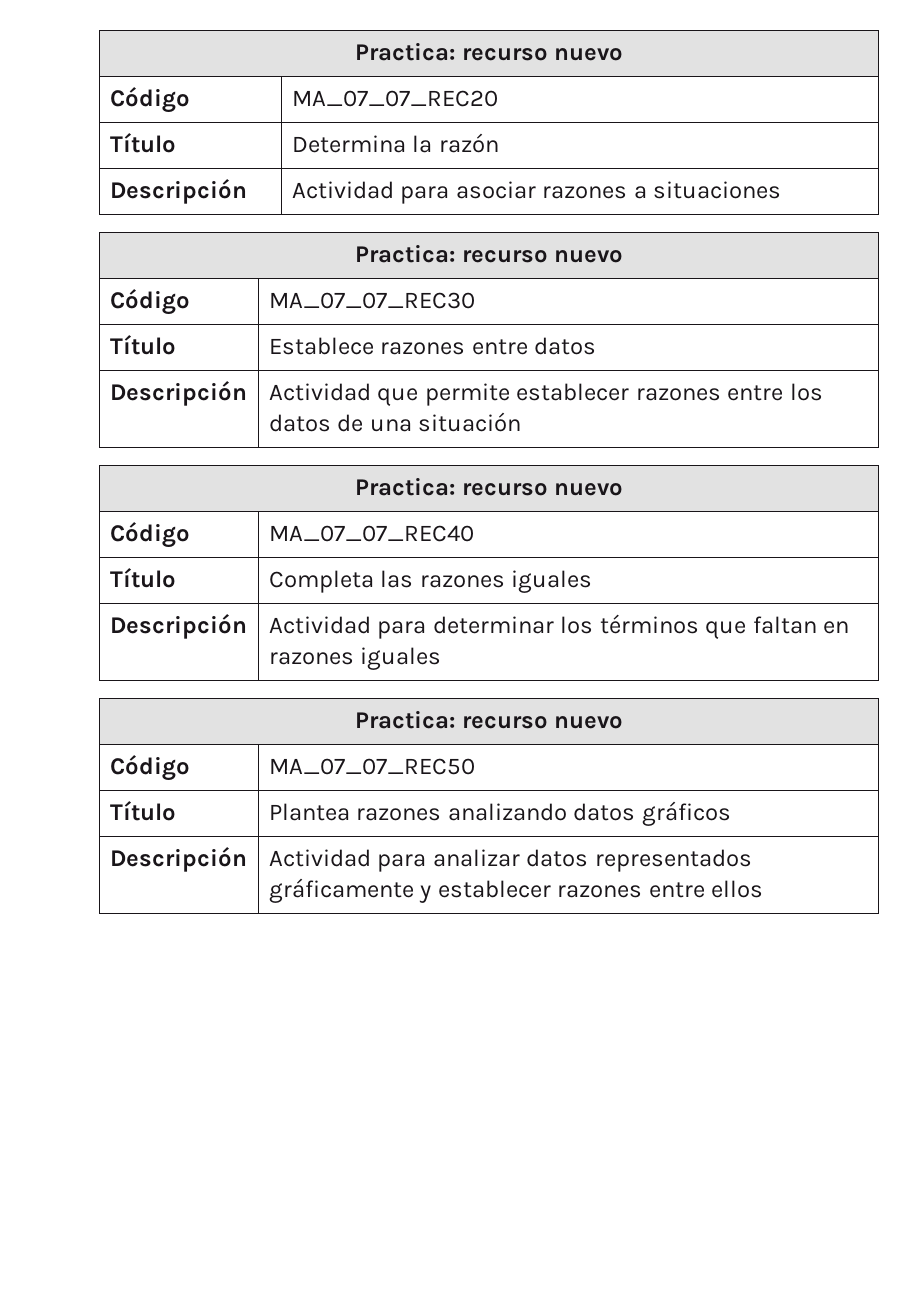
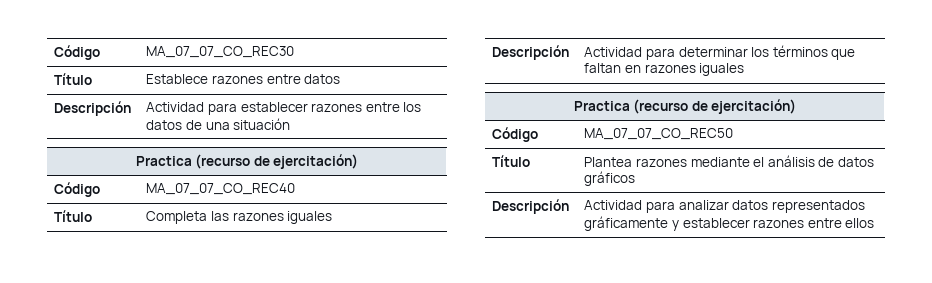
[355,42,623,61] [109,87,190,113] [291,90,498,107] [109,133,176,153] [291,133,499,153] [109,179,247,204] [291,181,782,204] [355,244,623,263] [109,289,190,315] [268,292,475,309] Practica: recurso nuevo // Código | MA_07_07_REC20 // Título | Determina la razón // Descripción | Actividad para asociar razones a situaciones // Practica: recurso nuevo // Código | MA_07_07_REC30 -> [54,45,101,60] [146,46,295,58] Código | MA_07_07_CO_REC30
[377,383,510,406] que permite -> [207,103,237,115] para
[355,477,623,496] [109,522,190,548] [268,525,474,542] Practica: recurso nuevo // Código | MA_07_07_REC40 -> [135,154,359,169] [54,182,101,197] [146,183,296,195] Practica (recurso de ejercitación) // Código | MA_07_07_CO_REC40
[355,710,623,729] [109,755,190,781] [268,758,475,775] Practica: recurso nuevo // Código | MA_07_07_REC50 -> [573,99,797,114] [492,127,539,142] [584,128,734,140] Practica (recurso de ejercitación) // Código | MA_07_07_CO_REC50
[447,803,567,821] analizando -> [690,155,835,167] mediante el análisis de

